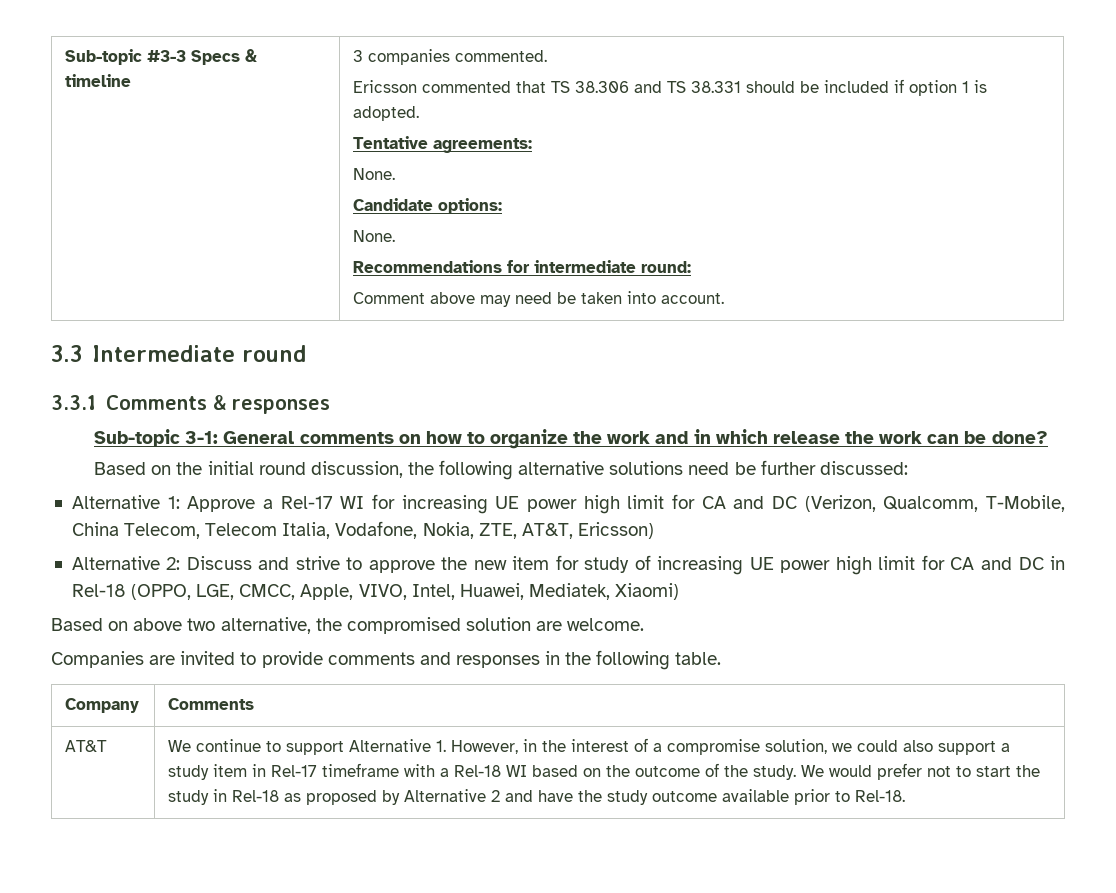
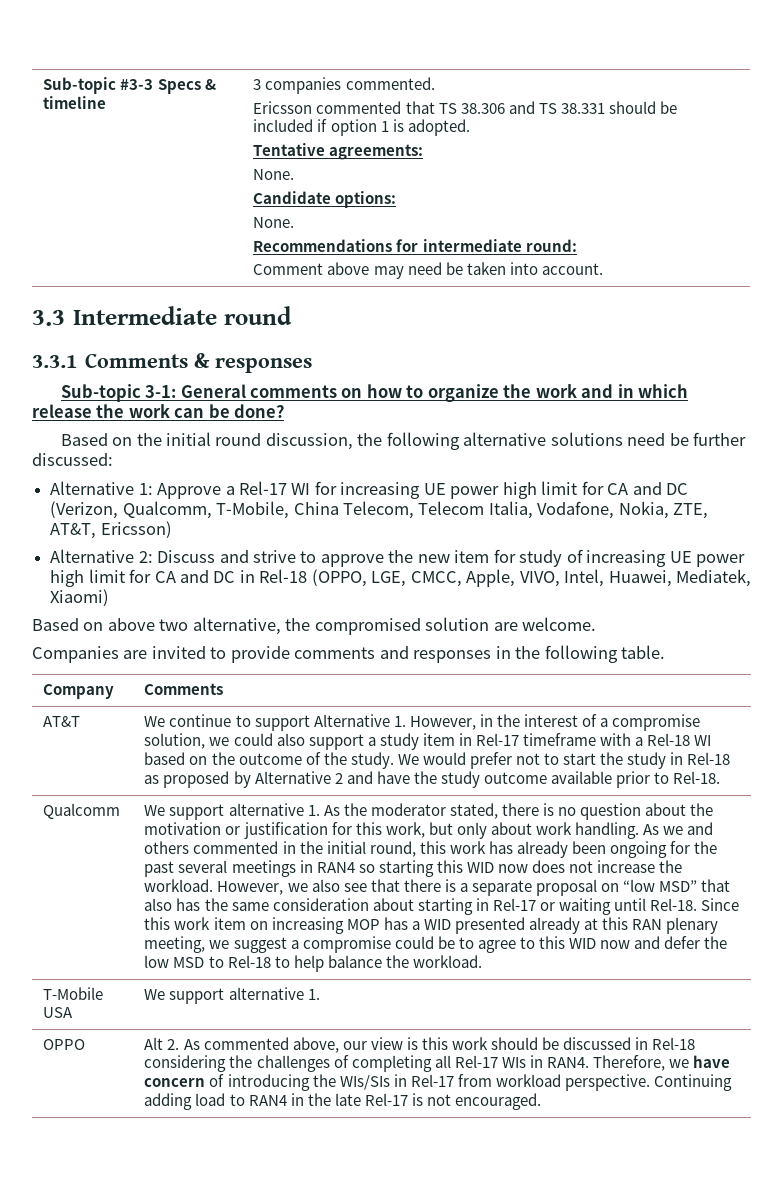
(906, 796) none -> [43,803,121,819] [144,803,714,820] [144,822,714,839] [144,841,718,858] [144,860,683,877] [144,879,731,896] [144,898,740,915] [144,917,719,934] [144,936,728,953] [144,955,482,972] [43,987,104,1000] [43,1007,74,1018] [144,987,320,1004] [43,1039,86,1050] [144,1037,696,1053] [144,1055,731,1072] [144,1074,732,1091] [144,1093,541,1110] // Qualcomm | We support alternative 1. As the moderator stated, there is no question about the motivation or justification for this work, but only about work handling. As we and others commented in the initial round, this work has already been ongoing for the past several meetings in RAN4 so starting this WID now does not increase the workload. However, we also see that there is a separate proposal on “low MSD” that also has the same consideration about starting in Rel-17 or waiting until Rel-18. Since this work item on increasing MOP has a WID presented already at this RAN plenary meeting, we suggest a compromise could be to agree to this WID now and defer the low MSD to Rel-18 to help balance the workload. // T-Mobile USA | We support alternative 1. // OPPO | Alt 2. As commented above, our view is this work should be discussed in Rel-18 considering the challenges of completing all Rel-17 WIs in RAN4. Therefore, we have concern of introducing the WIs/SIs in Rel-17 from workload perspective. Continuing adding load to RAN4 in the late Rel-17 is not encouraged.

